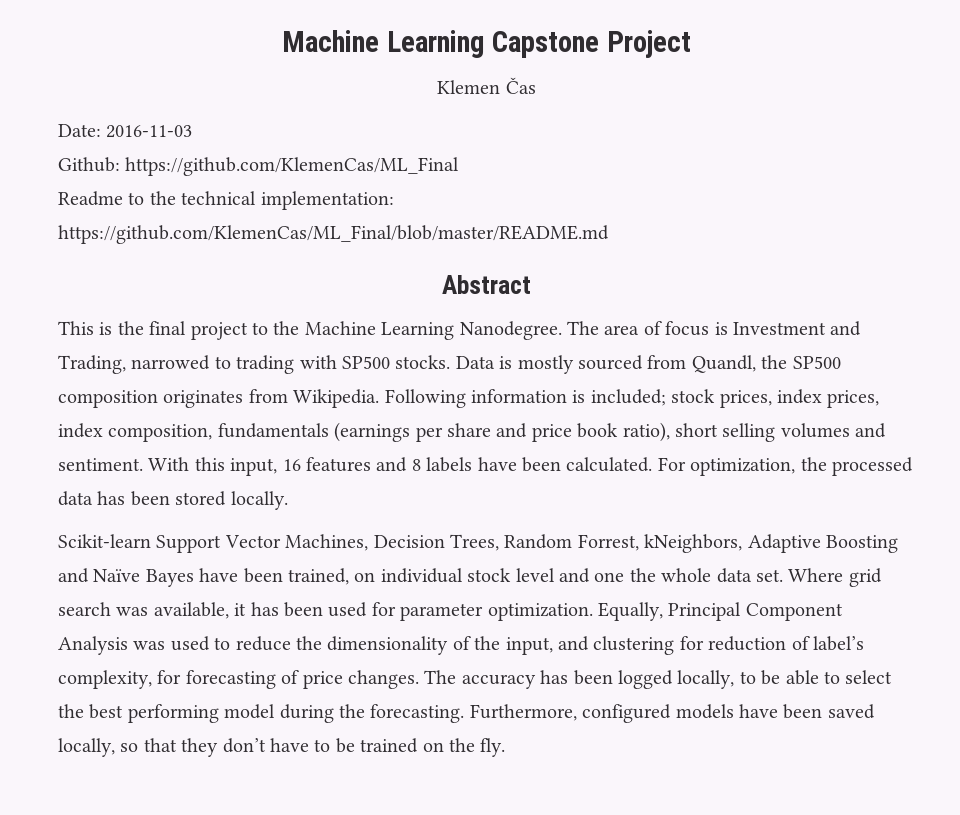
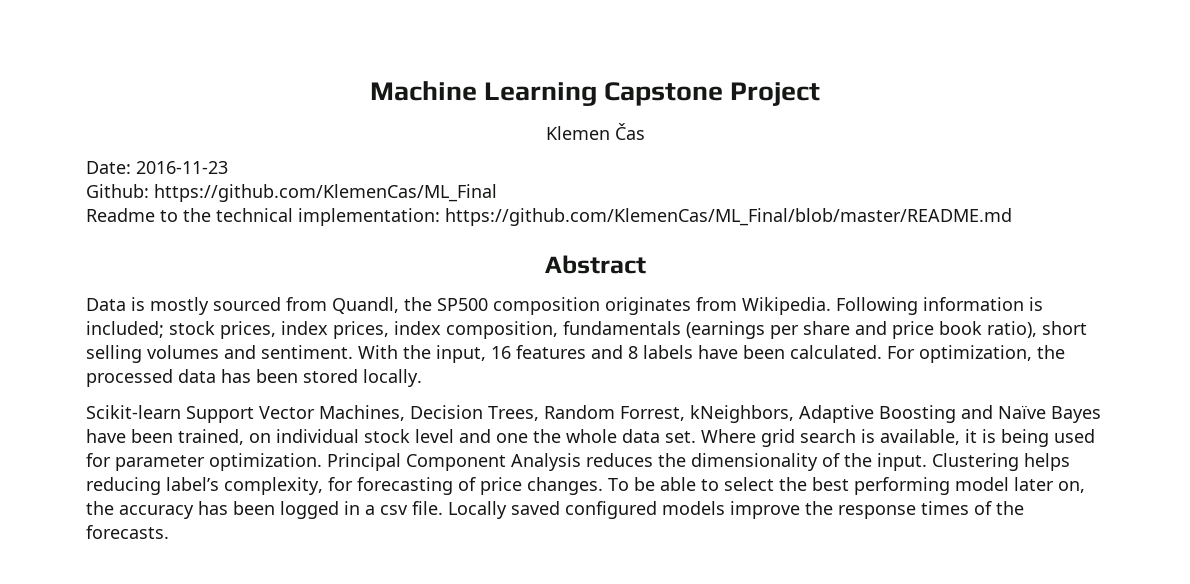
[106,125,193,138] 2016-11-03 -> [136,161,228,174] 2016-11-23
[58,321,862,340] [58,355,451,374] This is the final project to the Machine Learning Nanodegree. The area of focus is Investment and Trading, narrowed to trading with SP500 stocks. -> (646, 264) none
[194,457,225,471] this -> [403,345,431,359] the
[116,607,149,616] was -> [861,429,875,443] is
[250,602,323,617] has been -> [982,429,1049,447] is being
[597,602,663,621] Equally, -> (322, 462) none
[133,636,810,655] was used to reduce the dimensionality of the input, and clustering for reduction of -> [586,453,1070,471] [86,477,161,495] reduces the dimensionality of the input. Clustering helps reducing
[424,670,756,689] The accuracy has been logged locally, to -> [608,478,629,491] To
[279,704,875,723] [58,738,506,757] during the forecasting. Furthermore, configured models have been saved locally, so that they don’t have to be trained on the fly. -> [1014,477,1085,493] [86,501,1024,519] [86,525,169,539] later on, the accuracy has been logged in a csv file. Locally saved configured models improve the response times of the forecasts.

